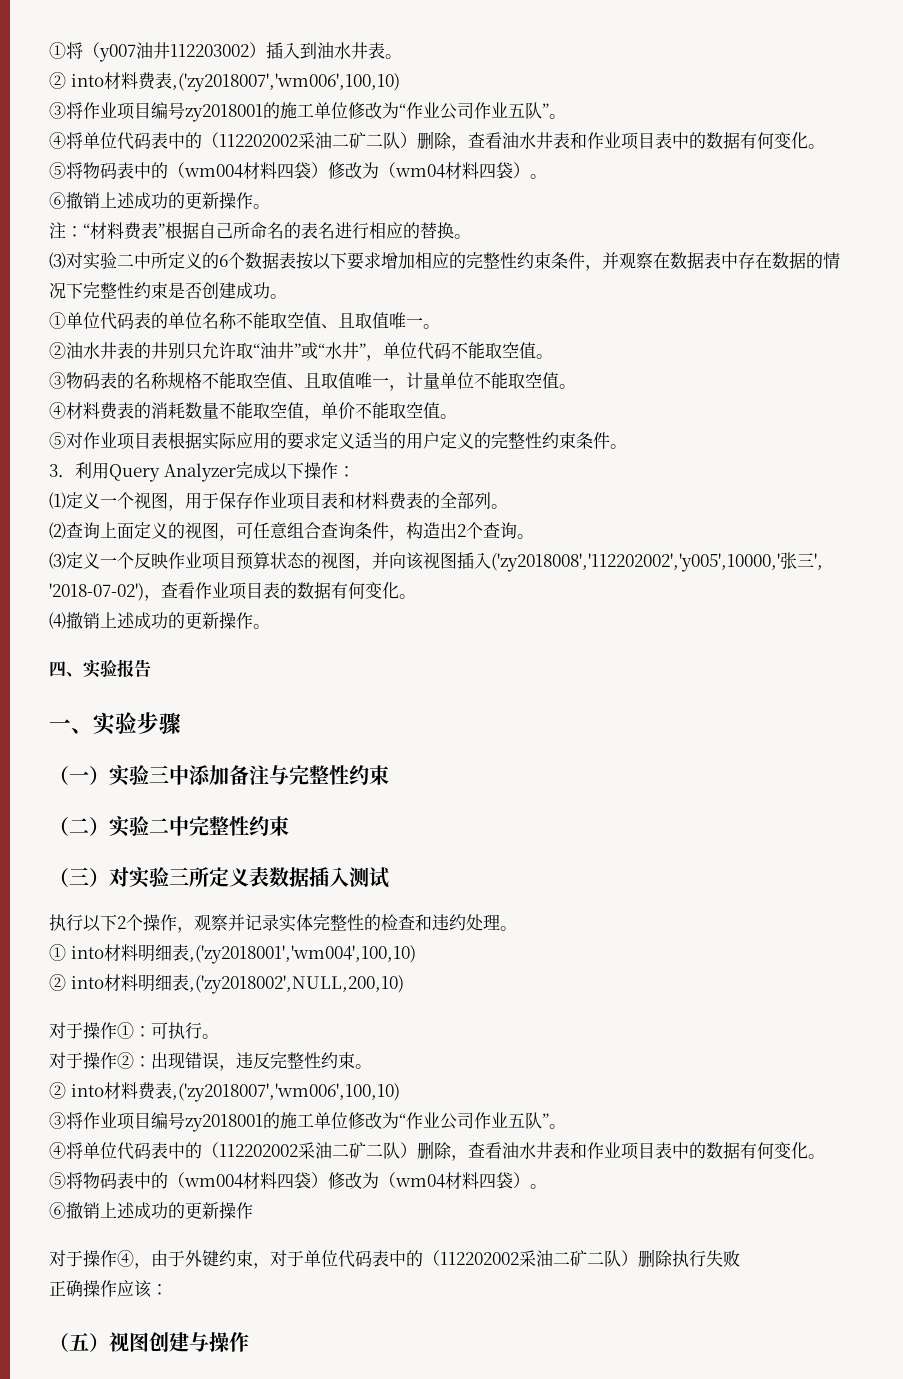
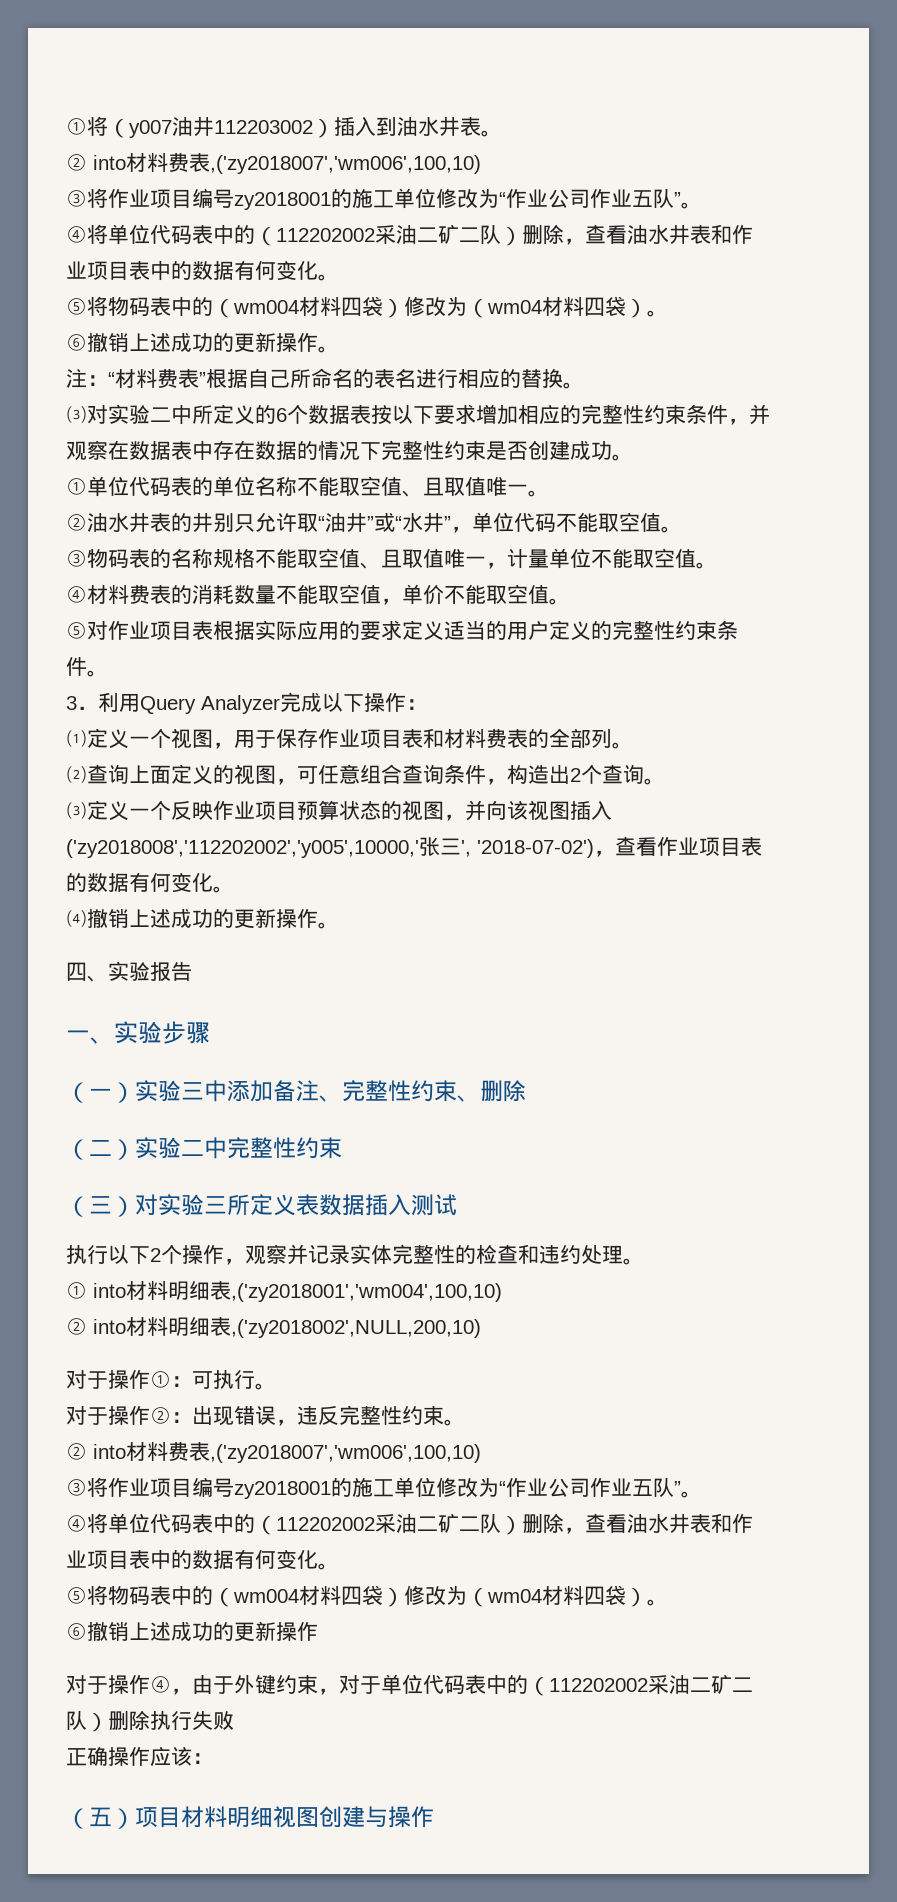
[269,765,389,785] 与完整性约束 -> [319,1080,526,1102] 、完整性约束、删除
(109, 1342) none -> [135,1806,273,1828] 项目材料明细

